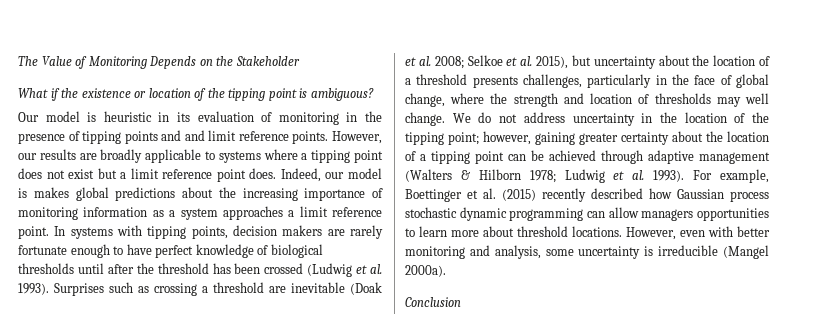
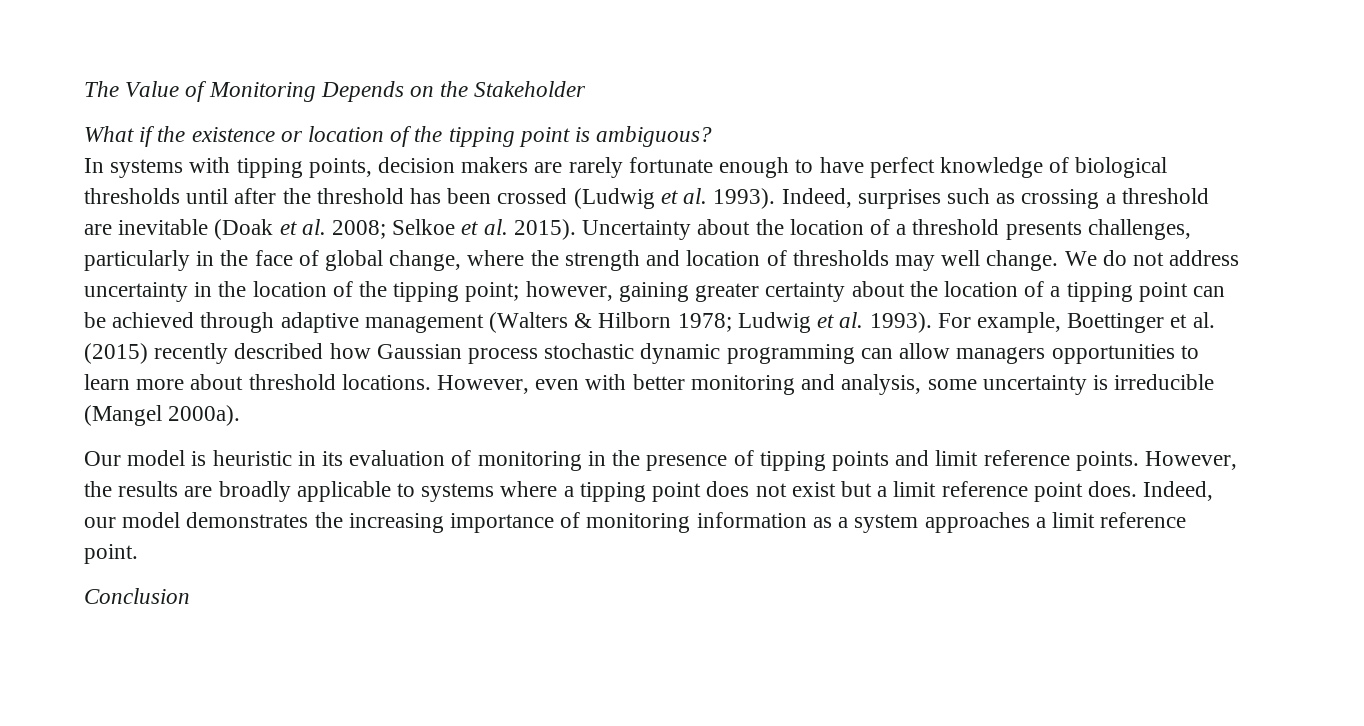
[18,111,382,125] [18,130,383,144] [18,149,384,163] [18,168,383,182] [18,187,383,201] [18,206,382,220] [18,226,49,239] Our model is heuristic in its evaluation of monitoring in the presence of tipping points and and limit reference points. However, our results are broadly applicable to systems where a tipping point does not exist but a limit reference point does. Indeed, our model is makes global predictions about the increasing importance of monitoring information as a system approaches a limit reference point. -> (713, 136) none
[54,283,104,296] Surprises -> [781,188,941,209] Indeed, surprises
[536,55,656,69] 2015), but uncertainty -> [513,219,692,240] 2015). Uncertainty
(446, 271) none -> [84,450,1237,471] [84,481,1214,502] [84,512,1187,533] [84,544,138,564] // Our model is heuristic in its evaluation of monitoring in the presence of tipping points and limit reference points. However, the results are broadly applicable to systems where a tipping point does not exist but a limit reference point does. Indeed, our model demonstrates the increasing importance of monitoring information as a system approaches a limit reference point.

